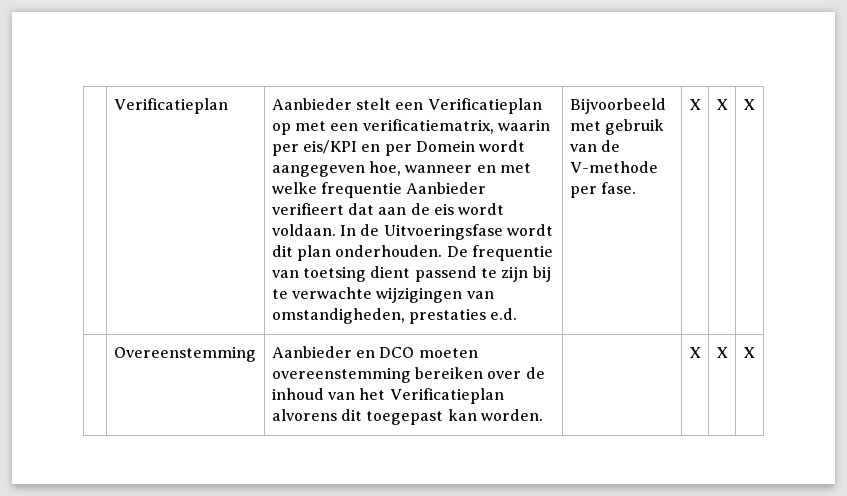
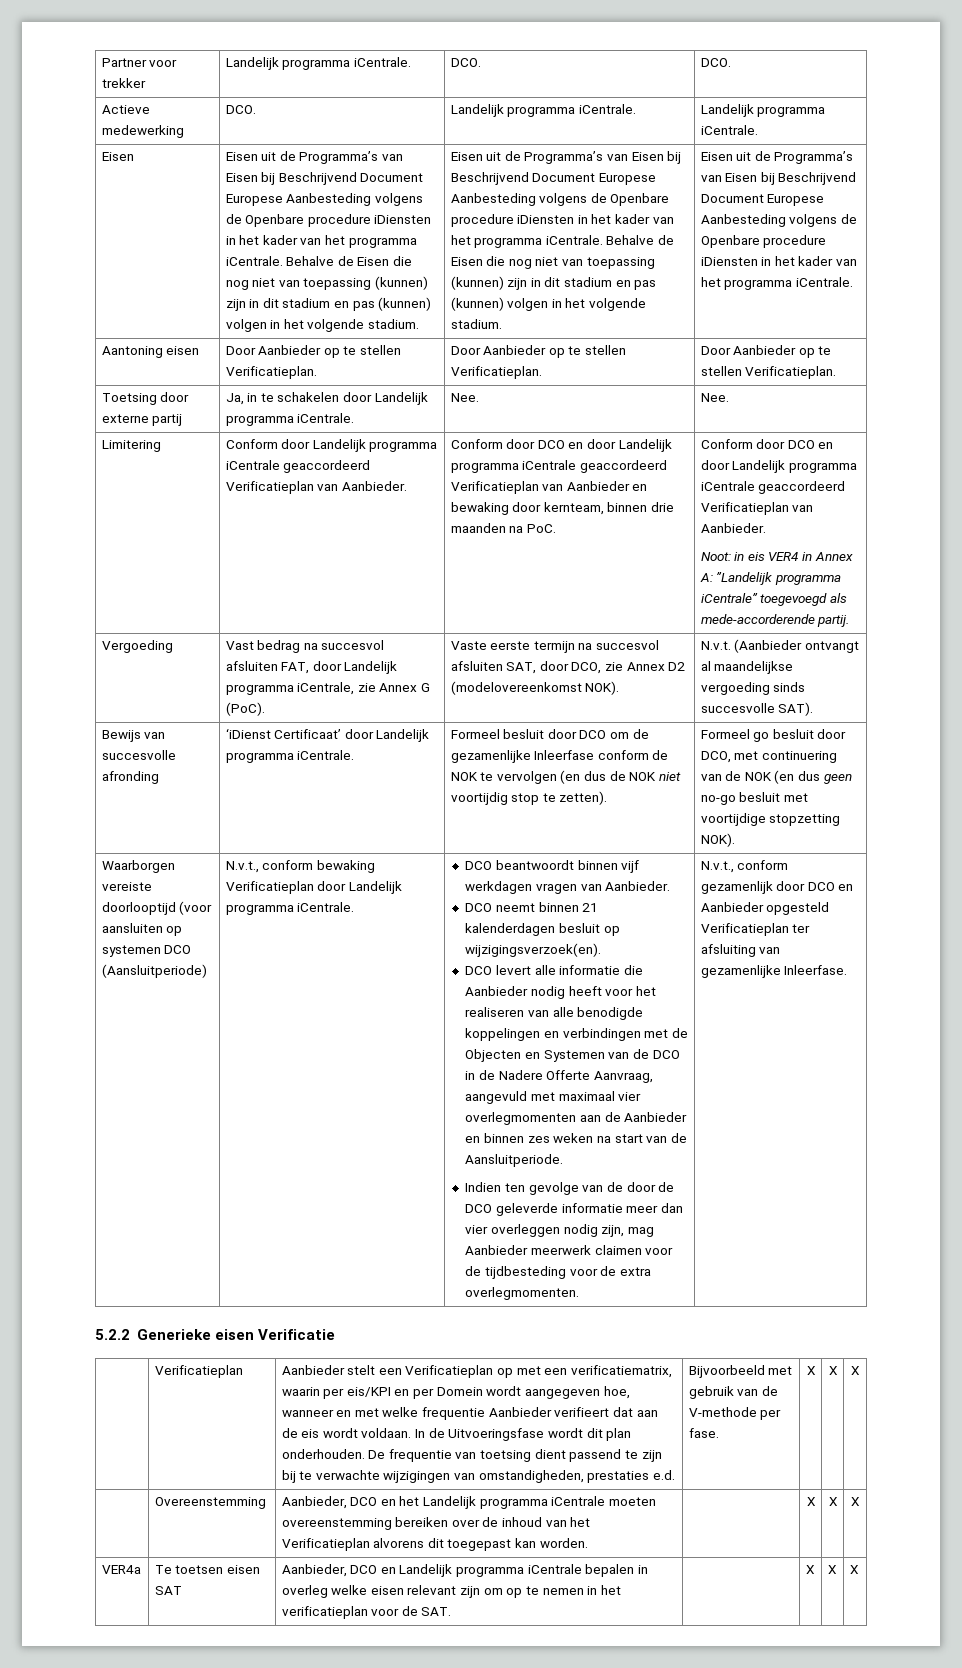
(113, 106) none -> [101,58,178,67] [101,78,146,88] [225,57,411,70] [450,58,481,67] [700,58,731,67] [101,105,150,114] [101,125,184,138] [225,105,256,114] [450,104,636,117] [700,104,826,117] [700,125,758,135] [101,152,134,161] [225,151,404,164] [225,172,424,185] [225,193,423,206] [225,214,432,227] [225,235,417,248] [225,256,413,266] [225,276,429,290] [225,297,432,311] [225,319,420,332] [450,151,682,164] [450,172,656,185] [450,193,670,206] [450,214,674,227] [450,235,675,248] [450,256,655,269] [450,276,657,290] [450,297,647,311] [450,319,502,329] [700,151,854,164] [700,172,857,185] [700,194,825,206] [700,214,857,227] [700,235,827,248] [700,256,858,266] [700,277,853,290] [101,346,200,358] [225,345,402,358] [225,366,317,379] [450,345,627,358] [450,366,542,379] [700,345,832,358] [700,366,837,379] [101,392,190,405] [101,414,183,426] [225,392,428,405] [225,413,355,426] [450,393,479,402] [700,393,729,402] [101,440,161,452] [225,439,438,452] [225,460,371,473] [225,481,407,494] [450,439,672,452] [450,460,667,473] [450,481,648,494] [450,502,675,515] [450,523,556,533] [700,439,834,449] [700,460,857,473] [700,481,846,494] [700,502,814,515] [700,523,766,533] [700,552,853,561] [699,572,841,585] [700,593,847,606] [700,614,850,627] [101,640,173,653] [225,640,385,653] [225,661,398,674] [225,682,431,695] [225,702,265,716] [450,640,660,653] [450,661,686,674] [450,681,620,695] [700,639,859,653] [700,661,794,674] [700,682,806,695] [700,702,814,716] [101,730,166,742] [101,750,176,760] [101,771,159,784] [225,728,430,742] [225,750,355,763] [450,729,649,739] [450,750,669,763] [450,770,682,784] [450,791,608,805] [700,729,847,742] [700,751,837,763] [700,770,852,784] [700,792,808,805] [700,813,841,826] [700,833,735,847] [101,860,175,873] [101,882,152,891] [101,901,213,915] [101,923,183,936] [101,945,192,957] [101,964,207,978] [225,860,375,873] [225,881,402,894] [225,902,355,915] [465,860,640,873] [465,881,671,894] [465,902,599,912] [465,923,620,936] [465,943,602,957] [465,965,643,975] [465,986,656,999] [465,1007,644,1020] [465,1028,688,1041] [465,1049,680,1062] [465,1070,653,1083] [465,1091,642,1104] [465,1112,688,1125] [465,1133,687,1143] [465,1154,564,1167] [465,1182,675,1195] [465,1203,683,1216] [465,1224,654,1237] [465,1245,674,1255] [465,1266,651,1279] [465,1287,580,1300] [700,860,789,873] [700,881,854,894] [700,902,830,915] [700,923,811,936] [700,944,781,957] [700,965,848,978] [95,1329,335,1340] Partner voor trekker | Landelijk programma iCentrale. | DCO. | DCO. // Actieve medewerking | DCO. | Landelijk programma iCentrale. | Landelijk programma iCentrale. // Eisen | Eisen uit de Programma’s van Eisen bij Beschrijvend Document Europese Aanbesteding volgens de Openbare procedure iDiensten in het kader van het programma iCentrale. Behalve de Eisen die nog niet van toepassing (kunnen) zijn in dit stadium en pas (kunnen) volgen in het volgende stadium. | Eisen uit de Programma’s van Eisen bij Beschrijvend Document Europese Aanbesteding volgens de Openbare procedure iDiensten in het kader van het programma iCentrale. Behalve de Eisen die nog niet van toepassing (kunnen) zijn in dit stadium en pas (kunnen) volgen in het volgende stadium. | Eisen uit de Programma’s van Eisen bij Beschrijvend Document Europese Aanbesteding volgens de Openbare procedure iDiensten in het kader van het programma iCentrale. // Aantoning eisen | Door Aanbieder op te stellen Verificatieplan. | Door Aanbieder op te stellen Verificatieplan. | Door Aanbieder op te stellen Verificatieplan. // Toetsing door externe partij | Ja, in te schakelen door Landelijk programma iCentrale. | Nee. | Nee. // Limitering | Conform door Landelijk programma iCentrale geaccordeerd Verificatieplan van Aanbieder. | Conform door DCO en door Landelijk programma iCentrale geaccordeerd Verificatieplan van Aanbieder en bewaking door kernteam, binnen drie maanden na PoC. | Conform door DCO en door Landelijk programma iCentrale geaccordeerd Verificatieplan van Aanbieder. // Noot: in eis VER4 in Annex A: ”Landelijk programma iCentrale” toegevoegd als mede-accorderende partij. // Vergoeding | Vast bedrag na succesvol afsluiten FAT, door Landelijk programma iCentrale, zie Annex G (PoC). | Vaste eerste termijn na succesvol afsluiten SAT, door DCO, zie Annex D2 (modelovereenkomst NOK). | N.v.t. (Aanbieder ontvangt al maandelijkse vergoeding sinds succesvolle SAT). // Bewijs van succesvolle afronding | ‘iDienst Certificaat’ door Landelijk programma iCentrale. | Formeel besluit door DCO om de gezamenlijke Inleerfase conform de NOK te vervolgen (en dus de NOK niet voortijdig stop te zetten). | Formeel go besluit door DCO, met continuering van de NOK (en dus geen no-go besluit met voortijdige stopzetting NOK). // Waarborgen vereiste doorlooptijd (voor aansluiten op systemen DCO (Aansluitperiode) | N.v.t., conform bewaking Verificatieplan door Landelijk programma iCentrale. | DCO beantwoordt binnen vijf werkdagen vragen van Aanbieder. // DCO neemt binnen 21 kalenderdagen besluit op wijzigingsverzoek(en). // DCO levert alle informatie die Aanbieder nodig heeft voor het realiseren van alle benodigde koppelingen en verbindingen met de Objecten en Systemen van de DCO in de Nadere Offerte Aanvraag, aangevuld met maximaal vier overlegmomenten aan de Aanbieder en binnen zes weken na start van de Aansluitperiode. // Indien ten gevolge van de door de DCO geleverde informatie meer dan vier overleggen nodig zijn, mag Aanbieder meerwerk claimen voor de tijdbesteding voor de extra overlegmomenten. | N.v.t., conform gezamenlijk door DCO en Aanbieder opgesteld Verificatieplan ter afsluiting van gezamenlijke Inleerfase. // 5.2.2 Generieke eisen Verificatie //
[271,346,415,358] Aanbieder en DCO -> [281,1496,606,1509] Aanbieder, DCO en het Landelijk programma iCentrale
(755, 352) none -> [101,1565,141,1574] [154,1565,260,1574] [154,1586,182,1595] [281,1564,649,1577] [281,1585,621,1598] [281,1606,452,1619] [805,1565,815,1574] [827,1565,837,1574] [849,1565,859,1574] // VER4a | Te toetsen eisen SAT | Aanbieder, DCO en Landelijk programma iCentrale bepalen in overleg welke eisen relevant zijn om op te nemen in het verificatieplan voor de SAT. | | X | X | X

